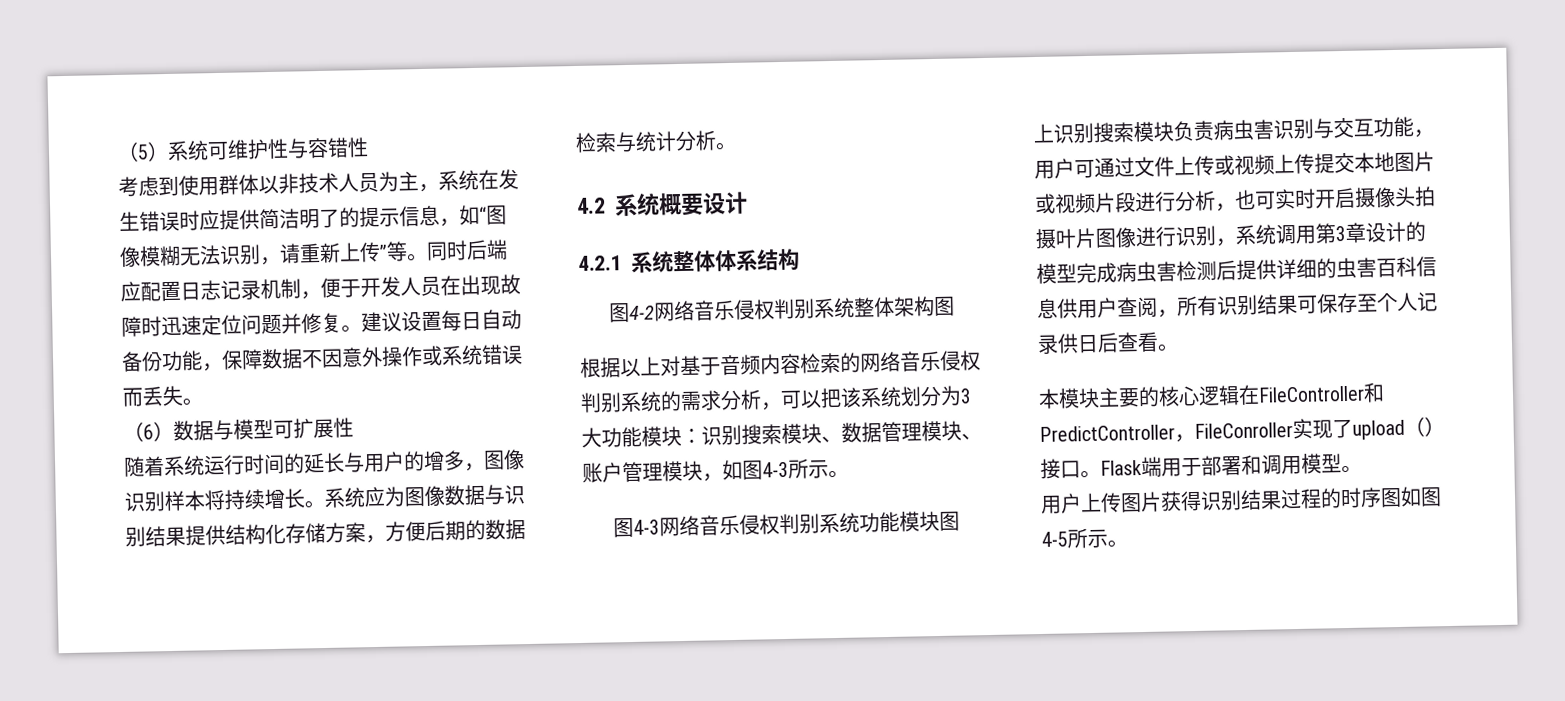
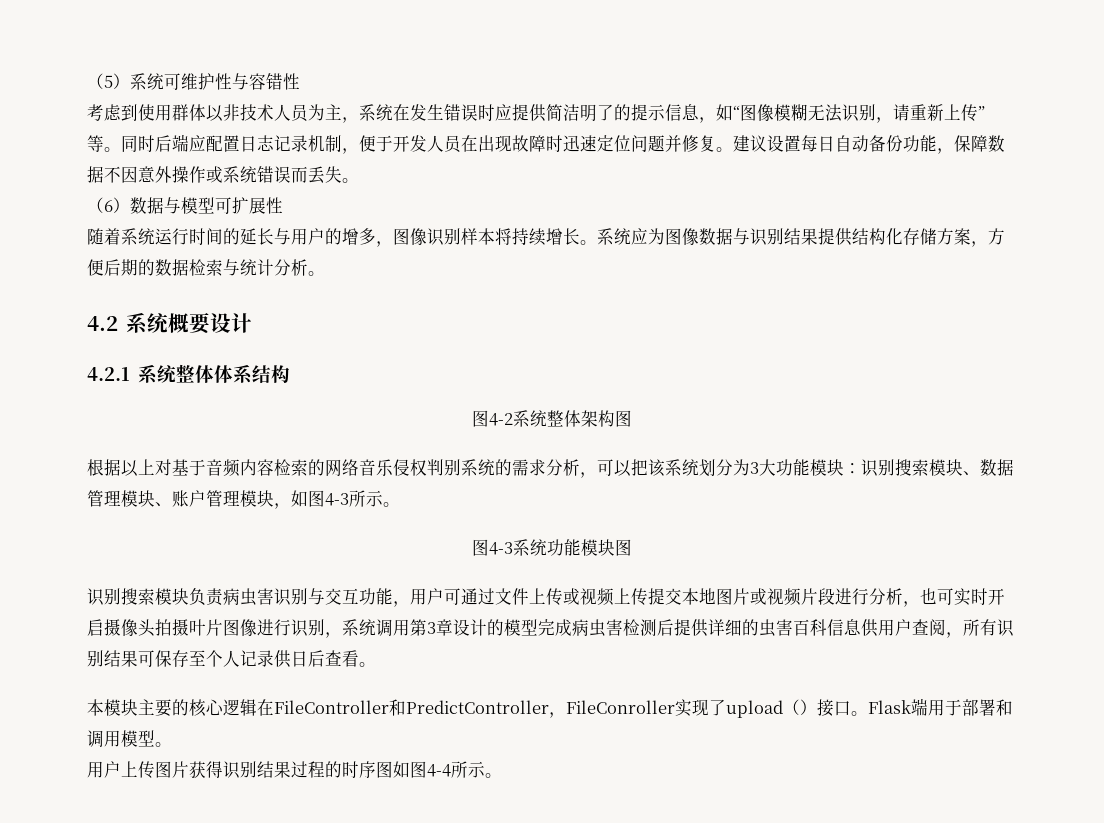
[654,298,815,322] 网络音乐侵权判别 -> (513, 419) none
[658,513,820,537] 网络音乐侵权判别 -> (513, 548) none
[1033,123,1054,144] 上 -> (632, 547) none
[1041,531,1068,547] 4-5 -> [427,764,451,777] 4-4

